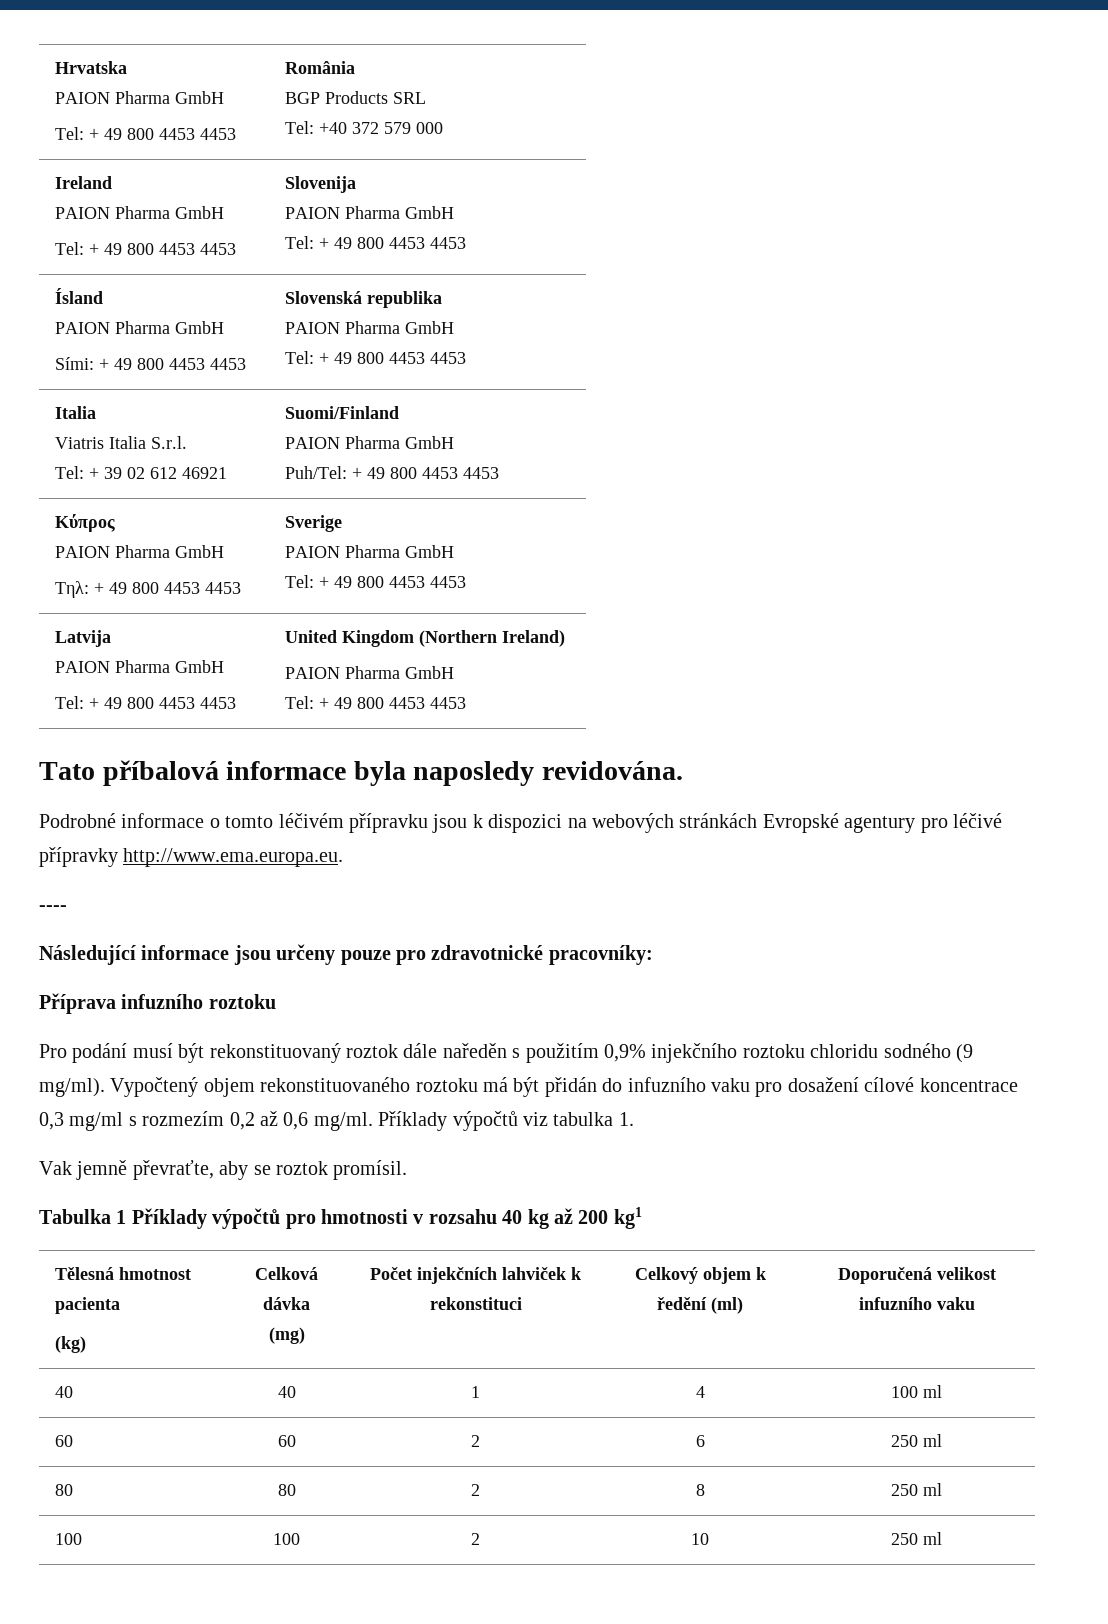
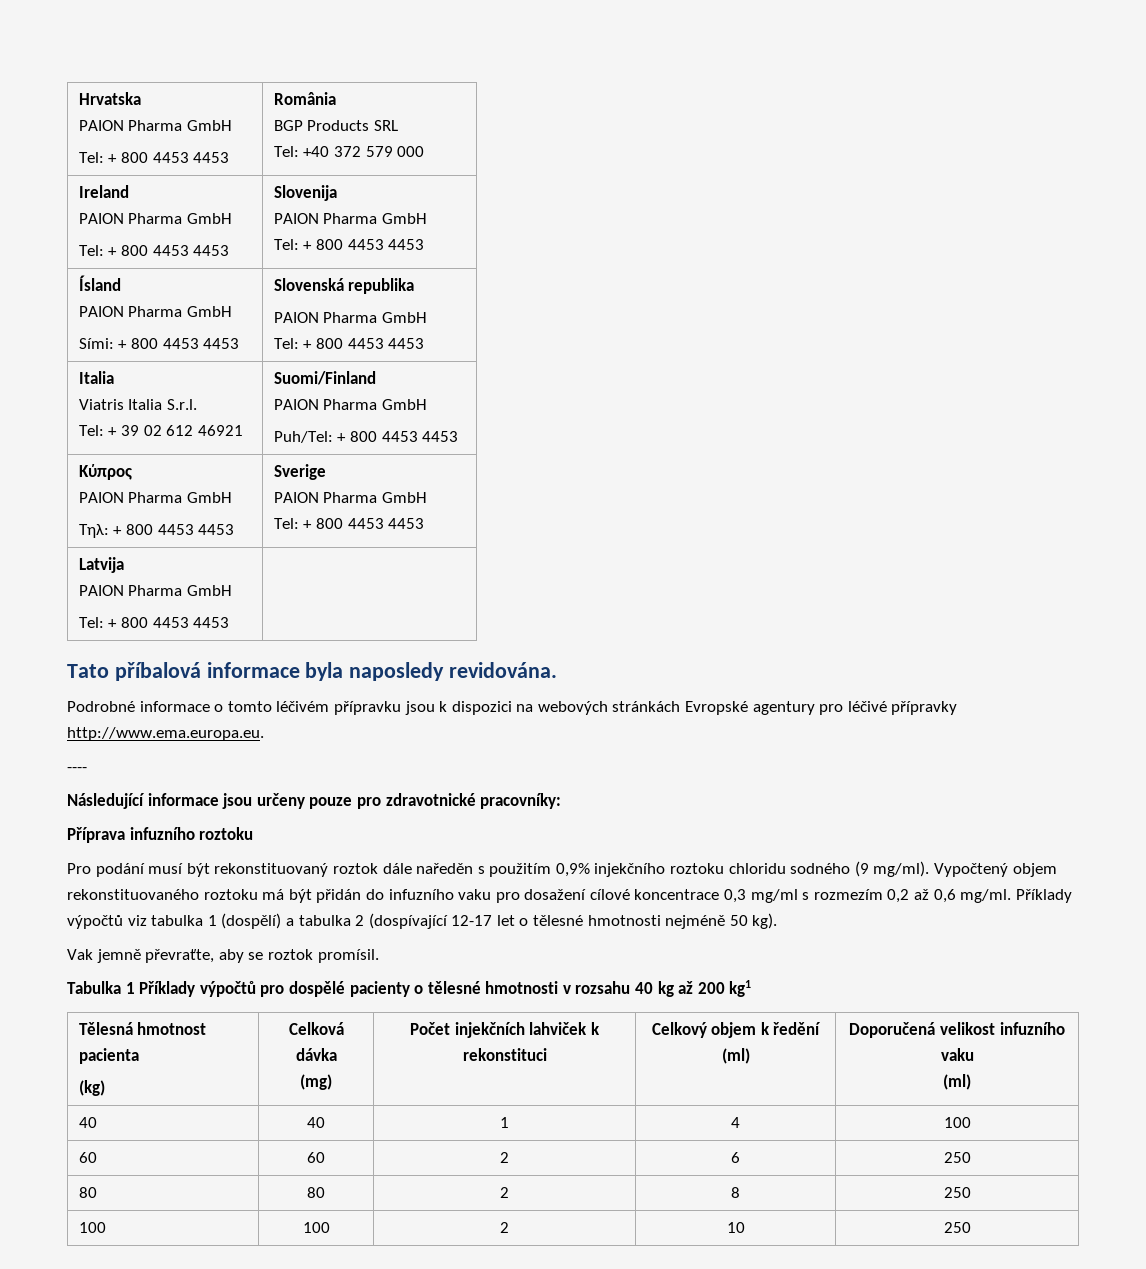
[103,128,122,140] 49 -> (118, 158) none
[103,243,122,255] 49 -> (118, 251) none
[333,237,352,249] 49 -> (313, 245) none
[113,358,132,370] 49 -> (128, 344) none
[333,352,352,364] 49 -> (313, 344) none
[366,467,385,479] 49 -> (347, 437) none
[108,582,127,594] 49 -> (123, 530) none
[333,576,352,588] 49 -> (313, 524) none
[103,697,236,709] [284,630,565,647] [284,666,454,679] [284,696,466,709] 49 800 4453 4453 | United Kingdom (Northern Ireland) // PAION Pharma GmbH // Tel: + 49 800 4453 4453 -> [121,617,230,628] 800 4453 4453 |
[618,1112,634,1126] 1. -> [207,913,778,929] 1 (dospělí) a tabulka 2 (dospívající 12-17 let o tělesné hmotnosti nejméně 50 kg).
(316, 1221) none -> [288,981,481,997] dospělé pacienty o tělesné
(975, 1303) none -> [943,1074,971,1090] // (ml)
[923,1385,942,1398] ml -> (971, 1122) none
[923,1434,942,1447] ml -> (971, 1157) none
[923,1483,942,1496] ml -> (971, 1192) none
[923,1532,942,1545] ml -> (971, 1227) none

